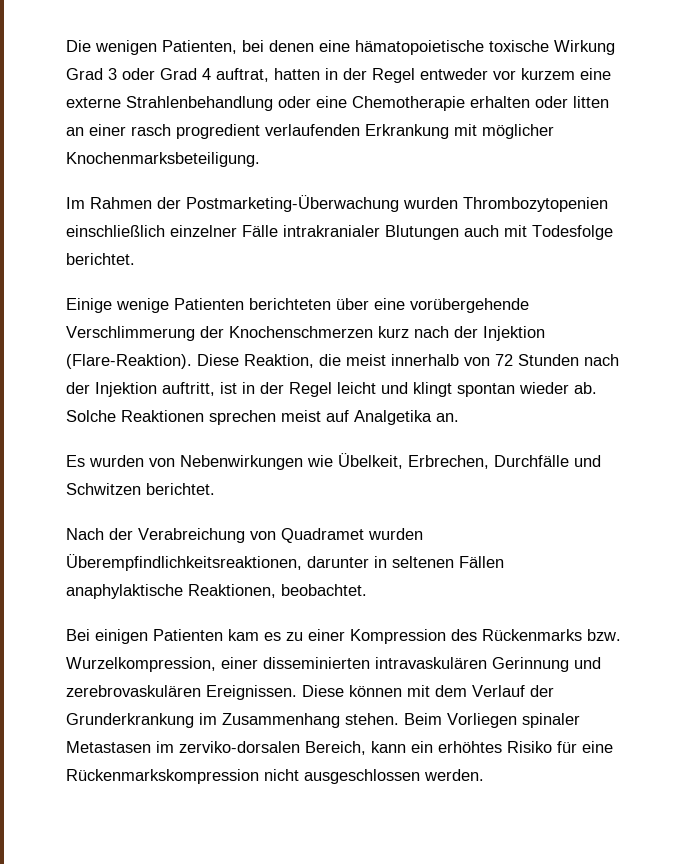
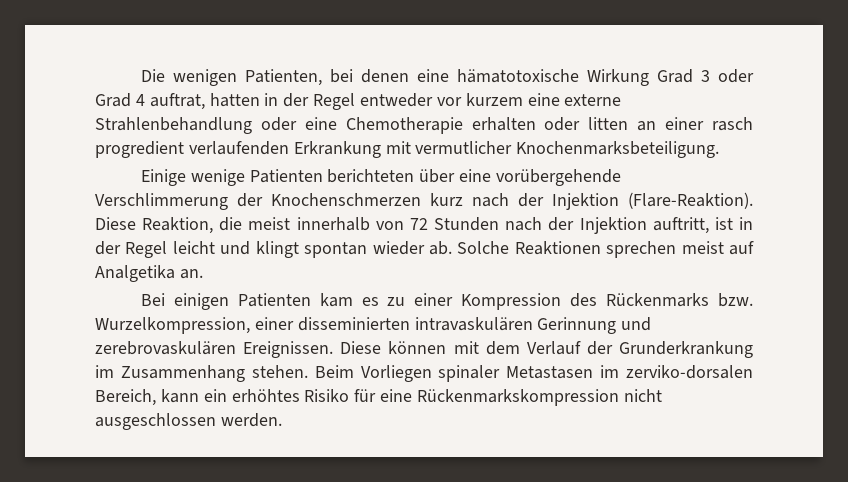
[355,40,549,55] hämatopoietische toxische -> [456,69,579,83] hämatotoxische
[482,124,554,139] möglicher -> [415,141,513,154] vermutlicher
[66,195,608,212] [66,225,613,240] [66,253,135,265] // Im Rahmen der Postmarketing-Überwachung wurden Thrombozytopenien einschließlich einzelner Fälle intrakranialer Blutungen auch mit Todesfolge berichtet. -> (720, 149) none
[66,453,601,470] [66,483,215,495] [66,528,423,543] [66,554,504,571] [66,584,367,599] // Es wurden von Nebenwirkungen wie Übelkeit, Erbrechen, Durchfälle und Schwitzen berichtet. // Nach der Verabreichung von Quadramet wurden Überempfindlichkeitsreaktionen, darunter in seltenen Fällen anaphylaktische Reaktionen, beobachtet. -> (203, 274) none

